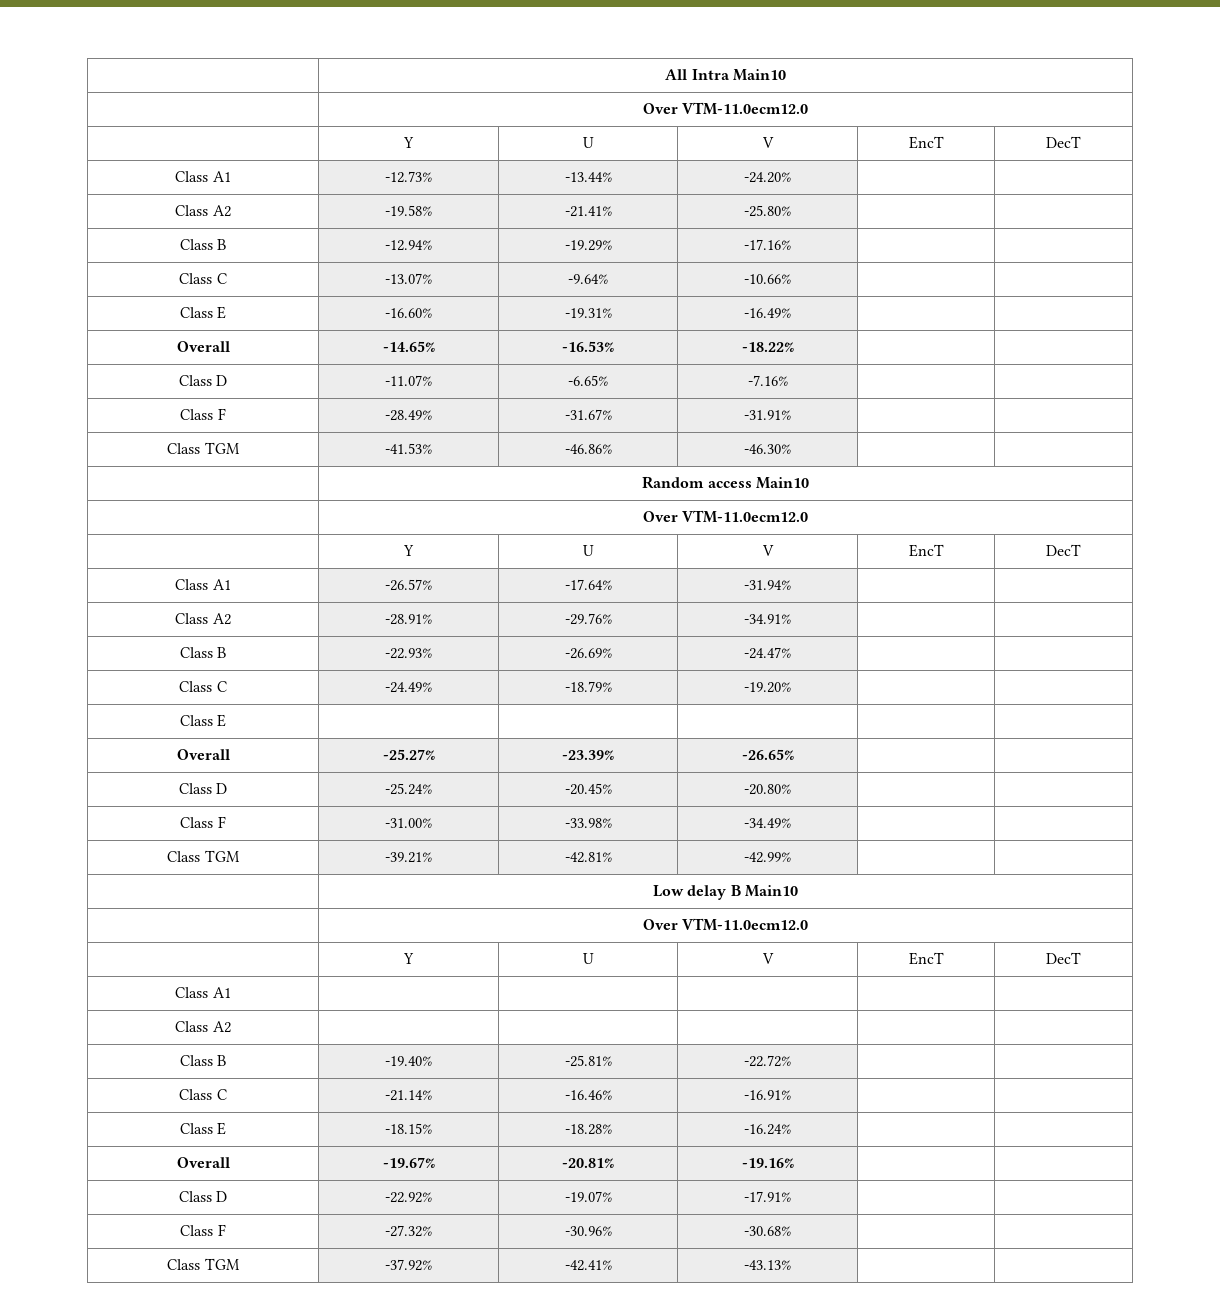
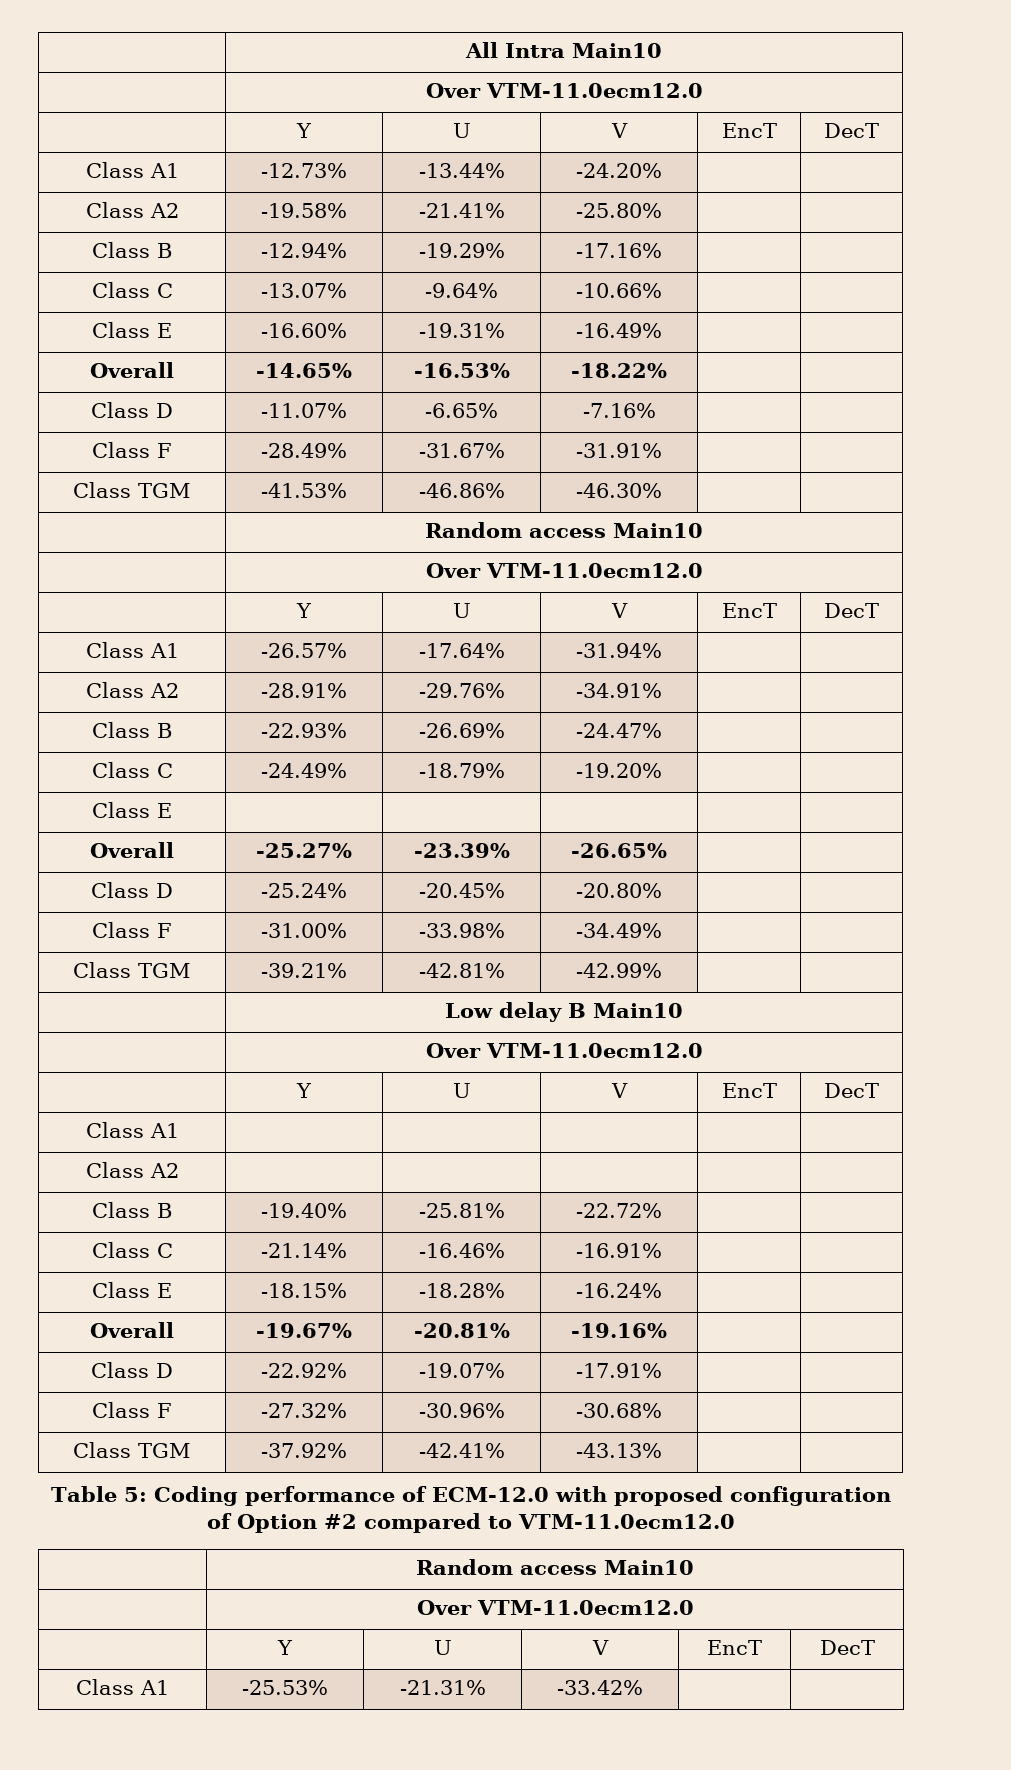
(791, 1265) none -> [51,1486,891,1506] [207,1513,735,1533] [416,1559,695,1575] [416,1600,694,1615] [277,1640,293,1655] [433,1640,452,1655] [591,1640,609,1655] [707,1640,762,1655] [819,1640,875,1655] [76,1679,169,1695] [242,1680,328,1695] [399,1680,486,1695] [557,1680,643,1695] // Table 5: Coding performance of ECM-12.0 with proposed configuration of Option #2 compared to VTM-11.0ecm12.0 // | Random access Main10 // | Over VTM-11.0ecm12.0 // | Y | U | V | EncT | DecT // Class A1 | -25.53% | -21.31% | -33.42% | |

